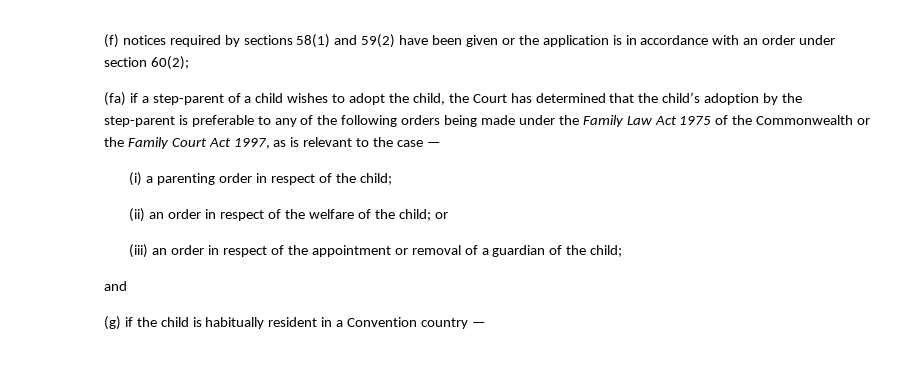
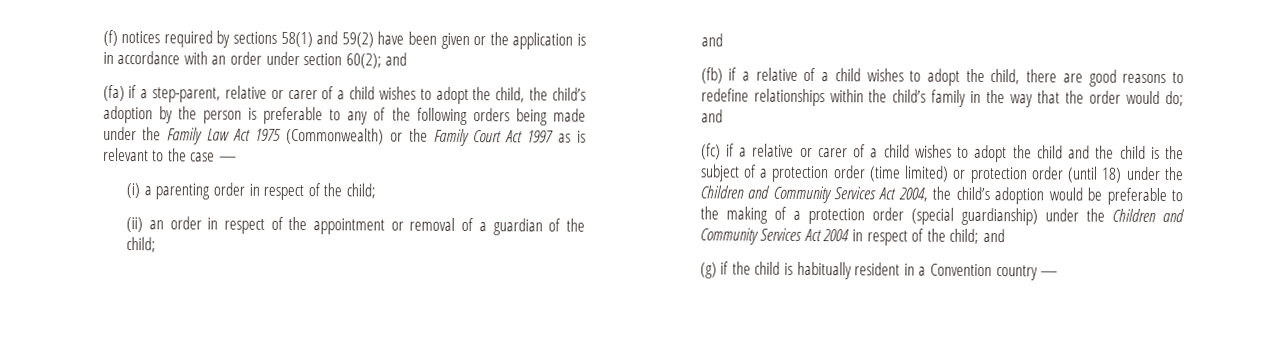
(189, 63) none -> [385,52,408,66] and
[152,94,224,105] step-parent -> [152,85,318,103] step-parent, relative or carer
[472,93,659,103] Court has determined that the -> (549, 94) none
[103,116,175,127] step-parent -> [202,110,242,124] person
[715,115,854,125] of the Commonwealth -> [285,127,384,145] (Commonwealth)
[233,138,270,149] 1997, -> [527,130,555,143] 1997
[308,209,448,221] [129,244,308,258] welfare of the child; or // (iii) an order in respect of the -> (308, 223) none
(127, 286) none -> [700,67,1184,87] [700,88,1184,108] [700,109,723,123] [700,143,1184,163] [699,164,1184,184] [699,185,1183,206] [699,206,1184,226] [699,227,1005,246] // (fb) if a relative of a child wishes to adopt the child, there are good reasons to redefine relationships within the child’s family in the way that the order would do; and // (fc) if a relative or carer of a child wishes to adopt the child and the child is the subject of a protection order (time limited) or protection order (until 18) under the Children and Community Services Act 2004, the child’s adoption would be preferable to the making of a protection order (special guardianship) under the Children and Community Services Act 2004 in respect of the child; and

